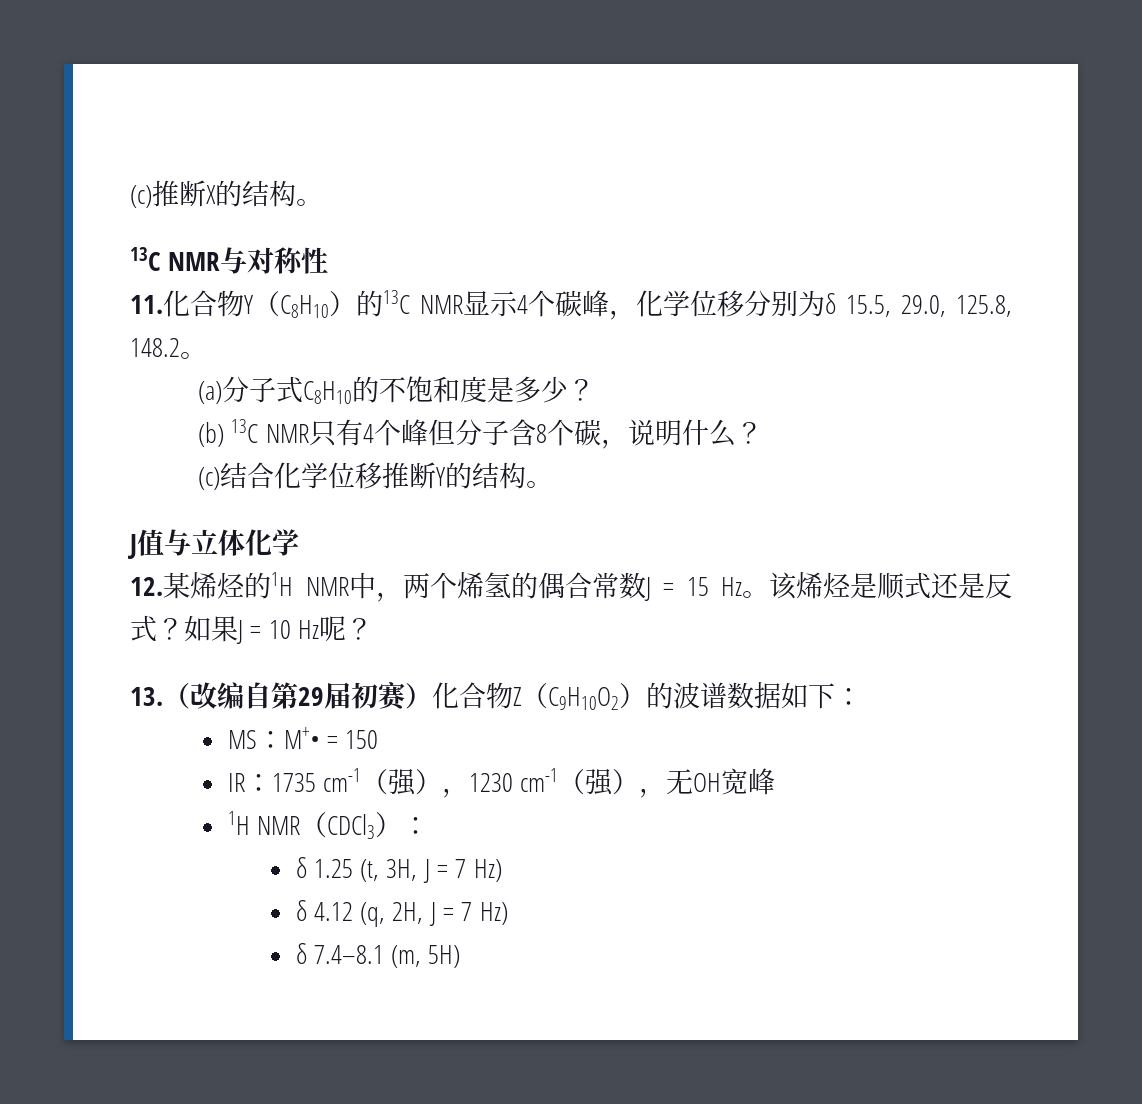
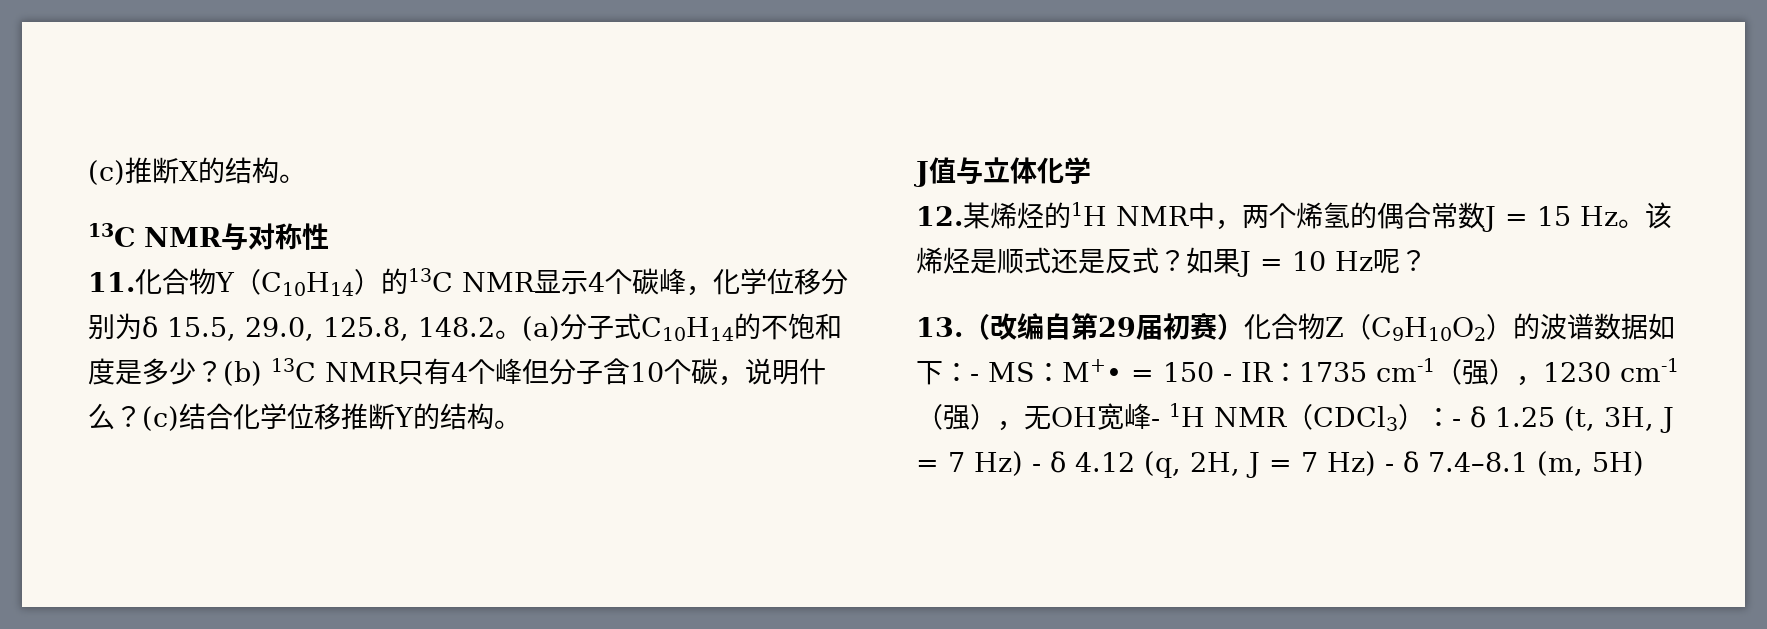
[280,295,329,318] C8H10 -> [261,272,354,296] C10H14
(207, 355) // -> (522, 334) none
[303,381,353,404] C8H10 -> [641,317,734,341] C10H14
(596, 390) // -> (223, 371) none
[535,424,547,443] 8 -> [630,362,664,382] 10
(763, 433) // -> (142, 416) none
(862, 697) // -> [970,374,979,382] -
(379, 739) // -> [1223,374,1232,382] -
(776, 781) // -> [1151,419,1160,427] -
(429, 826) // -> [1452,419,1461,427] -
(502, 870) // -> [1032,464,1041,472] -
(508, 913) // -> [1385,464,1394,472] -

